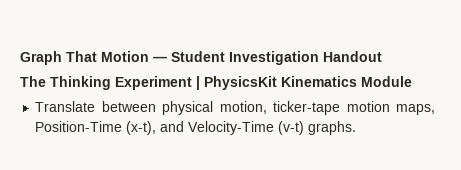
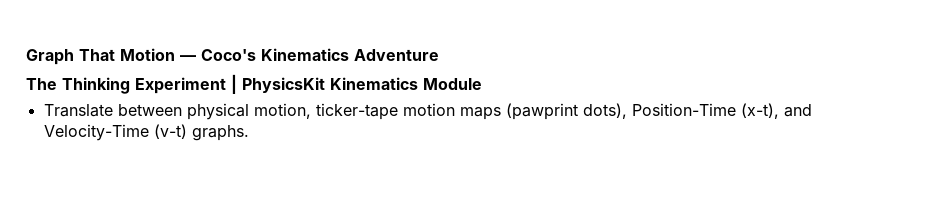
[171,51,382,65] Student Investigation Handout -> [201,48,439,61] Coco's Kinematics Adventure
[396,104,435,115] maps, -> [459,103,627,120] maps (pawprint dots),

